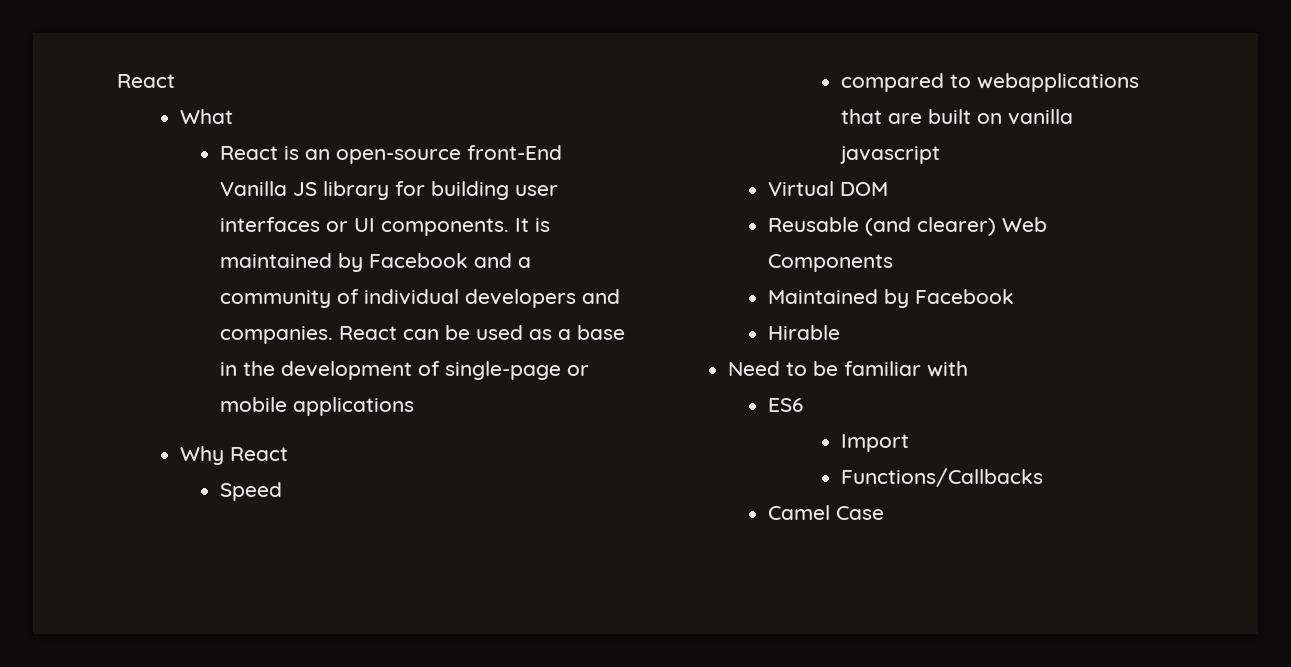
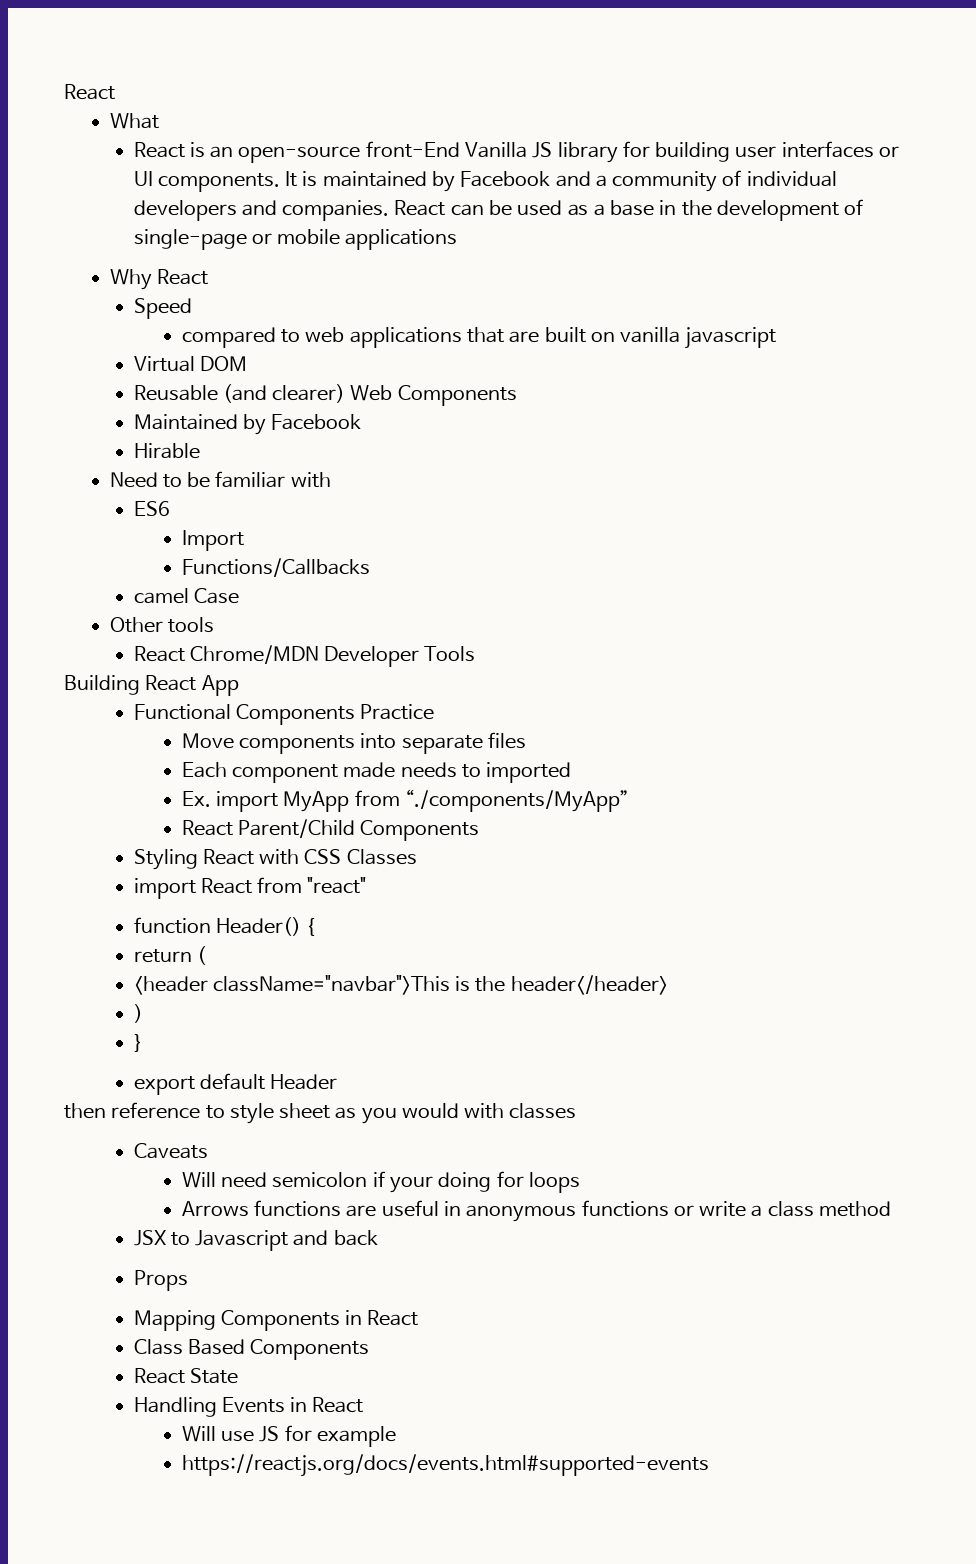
[976,73,1139,92] webapplications -> [305,327,462,348] web applications
[768,505,831,520] Camel -> [133,588,189,604] camel
(885, 513) none -> [109,617,214,633] [133,645,476,667] [64,675,239,696] [133,704,435,725] [181,732,526,754] [181,762,572,783] [181,789,629,812] [181,819,480,841] [133,849,417,870] [133,877,367,899] [133,917,316,936] [133,946,206,965] [133,975,668,995] [133,1004,143,1023] [133,1034,143,1052] [133,1073,338,1095] [64,1102,577,1124] [133,1143,208,1159] [181,1171,580,1193] [181,1200,891,1222] [133,1230,378,1251] [133,1270,188,1291] [133,1310,419,1331] [133,1339,370,1360] [133,1368,238,1384] [133,1397,364,1417] [181,1425,396,1447] [181,1454,709,1477] // Other tools // React Chrome/MDN Developer Tools // Building React App // Functional Components Practice // Move components into separate files // Each component made needs to imported // Ex. import MyApp from “./components/MyApp” // React Parent/Child Components // Styling React with CSS Classes // import React from "react" // function Header() { // return ( // <header className="navbar">This is the header</header> // ) // } // export default Header // then reference to style sheet as you would with classes // Caveats // Will need semicolon if your doing for loops // Arrows functions are useful in anonymous functions or write a class method // JSX to Javascript and back // Props // Mapping Components in React // Class Based Components // React State // Handling Events in React // Will use JS for example // https://reactjs.org/docs/events.html#supported-events

